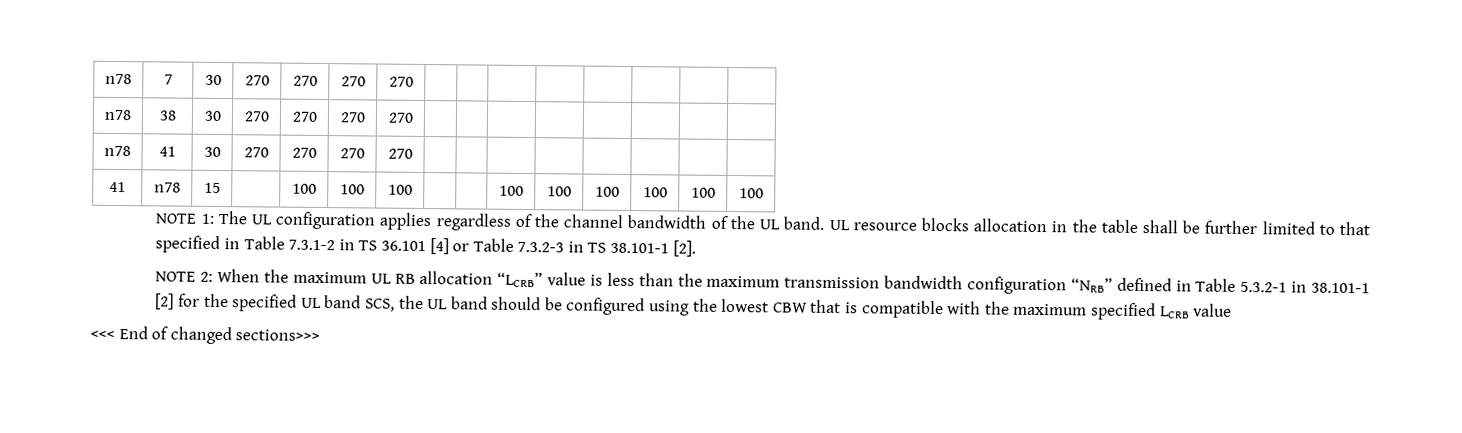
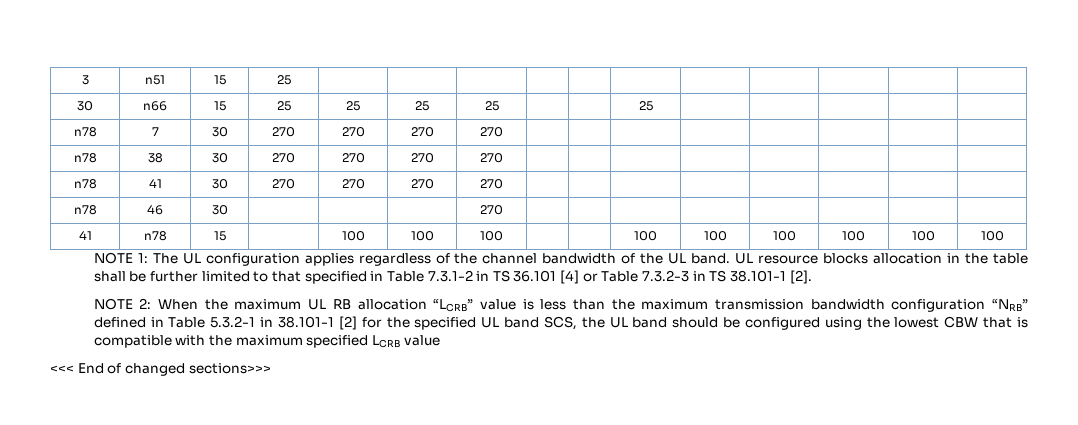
(105, 79) none -> [81,75,89,85] [145,75,165,85] [213,75,226,85] [276,75,291,85] [77,101,93,111] [143,101,167,111] [213,101,226,111] [276,101,291,111] [346,101,360,111] [415,101,429,111] [484,101,499,111] [638,101,653,111] 3 | n51 | 15 | 25 | | | | | | | | | | | // 30 | n66 | 15 | 25 | 25 | 25 | 25 | | | 25 | | | | | //
(413, 153) none -> [73,205,97,215] [147,205,163,215] [211,205,228,215] [480,205,503,215] // n78 | 46 | 30 | | | | 270 | | | | | | | |

